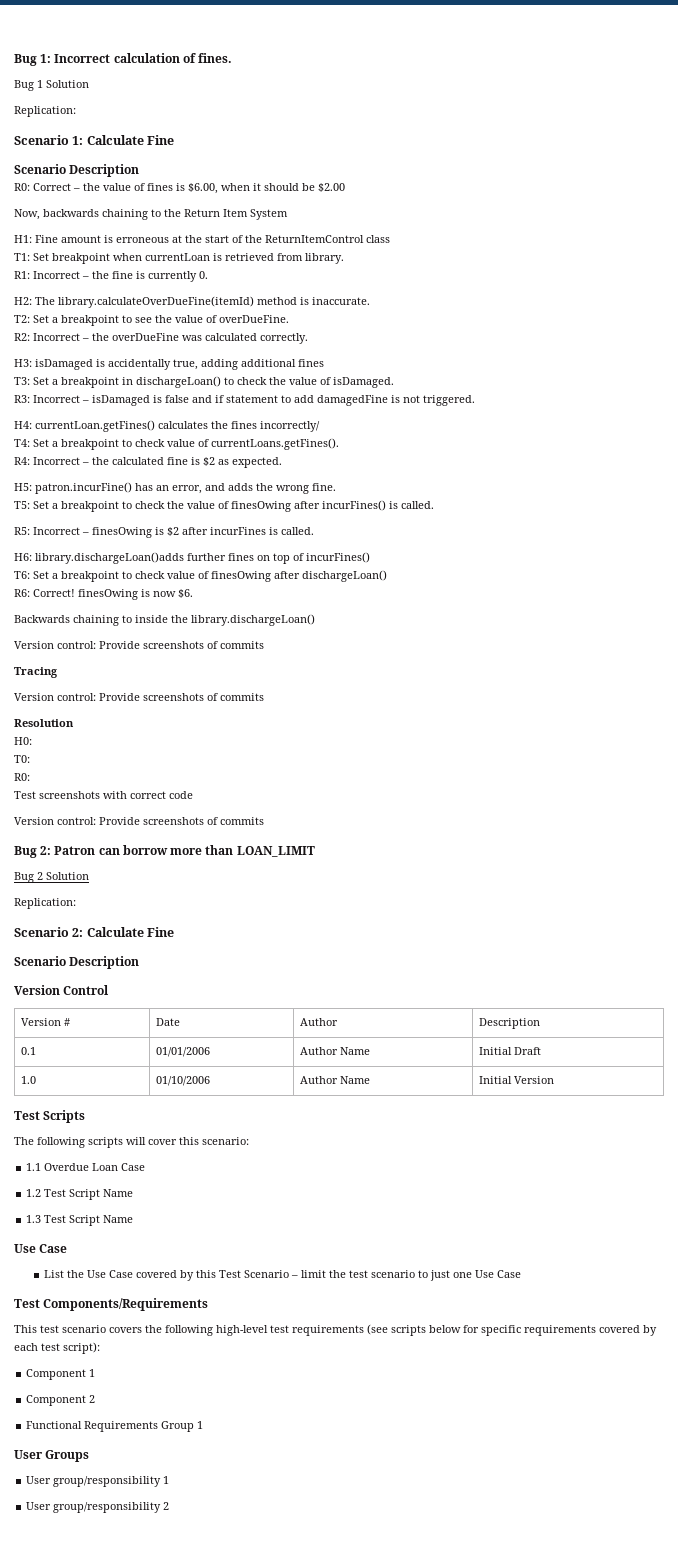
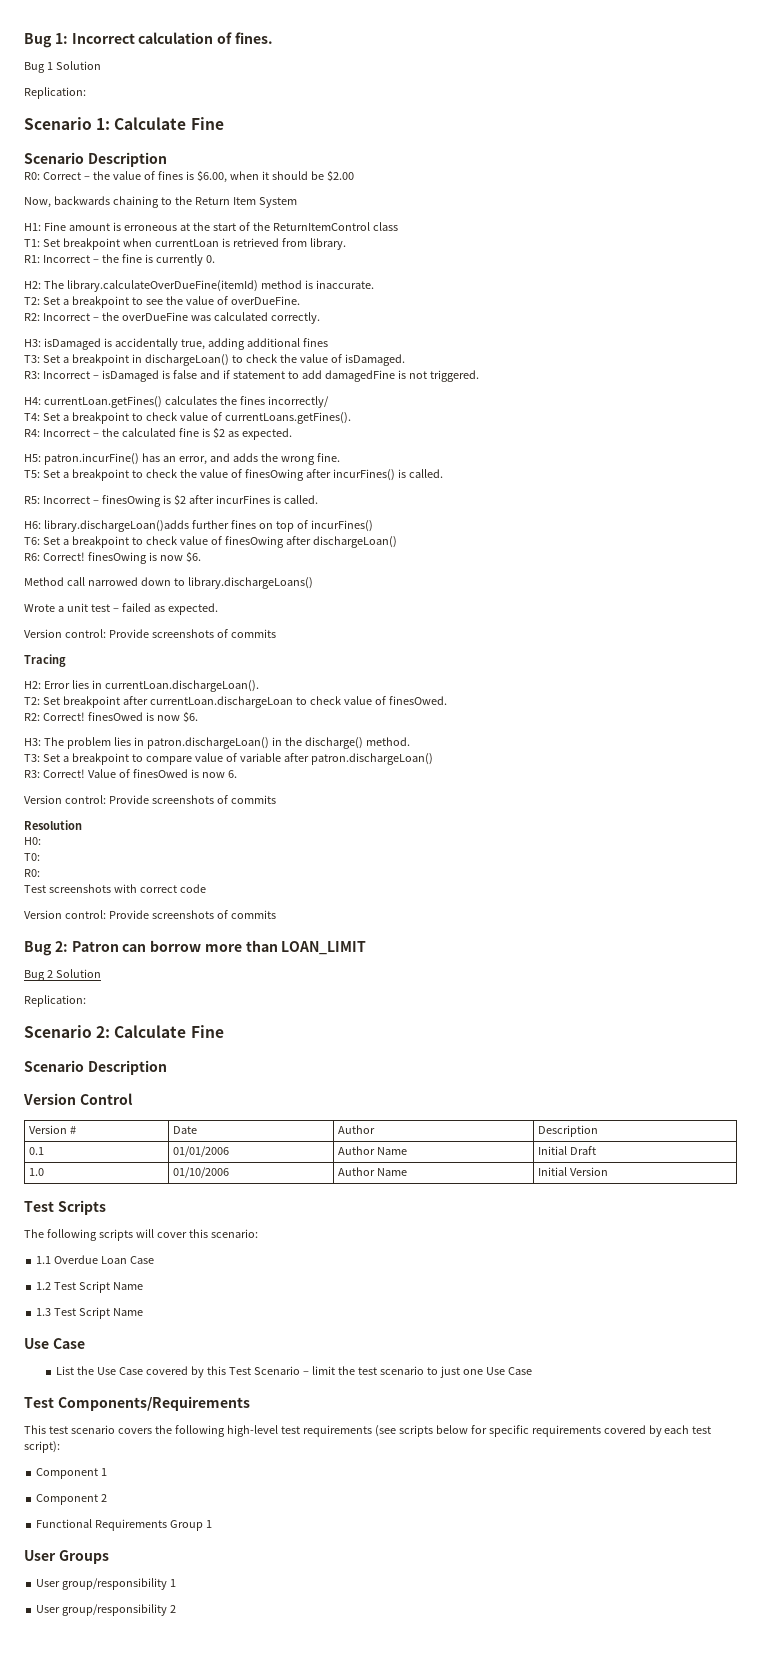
[14,614,315,626] Backwards chaining to inside the library.dischargeLoan() -> [24,577,313,589] [24,603,218,615] Method call narrowed down to library.dischargeLoans() // Wrote a unit test – failed as expected.
(58, 672) none -> [24,680,259,692] [24,696,447,708] [24,711,198,723] [24,737,410,749] [24,753,433,765] [24,769,237,778] // H2: Error lies in currentLoan.dischargeLoan(). // T2: Set breakpoint after currentLoan.dischargeLoan to check value of finesOwed. // R2: Correct! finesOwed is now $6. // H3: The problem lies in patron.dischargeLoan() in the discharge() method. // T3: Set a breakpoint to compare value of variable after patron.dischargeLoan() // R3: Correct! Value of finesOwed is now 6.

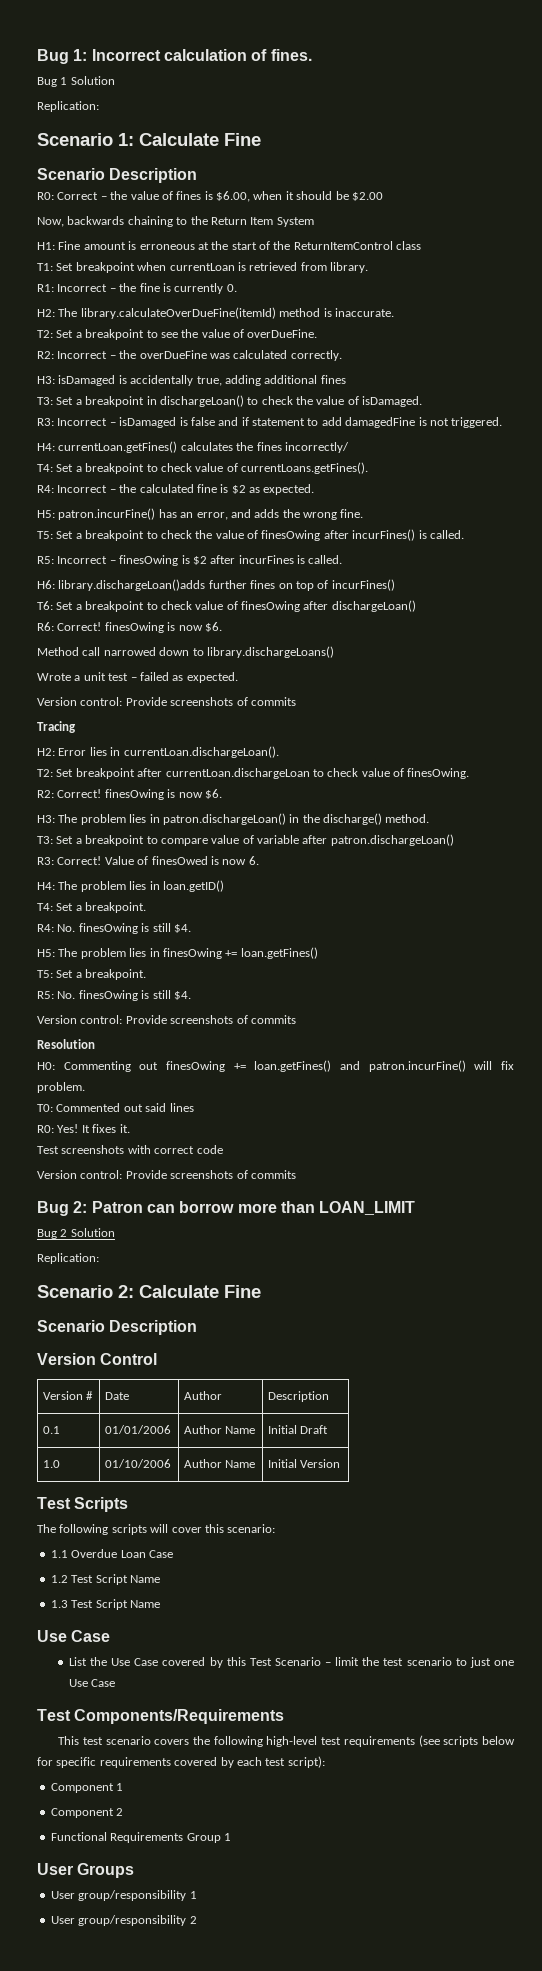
[388,696,447,705] finesOwed. -> [407,768,470,779] finesOwing.
[87,712,143,721] finesOwed -> [104,789,164,800] finesOwing
(237, 774) none -> [37,880,224,892] [37,902,147,913] [37,923,191,934] [37,947,318,959] [37,969,147,980] [37,990,191,1001] // H4: The problem lies in loan.getID() // T4: Set a breakpoint. // R4: No. finesOwing is still $4. // H5: The problem lies in finesOwing += loan.getFines() // T5: Set a breakpoint. // R5: No. finesOwing is still $4.
[24,853,40,861] [24,869,40,877] // T0: // R0: -> [63,1060,514,1072] [37,1082,85,1093] [37,1103,194,1112] [37,1124,130,1133] Commenting out finesOwing += loan.getFines() and patron.incurFine() will fix problem. // T0: Commented out said lines // R0: Yes! It fixes it.

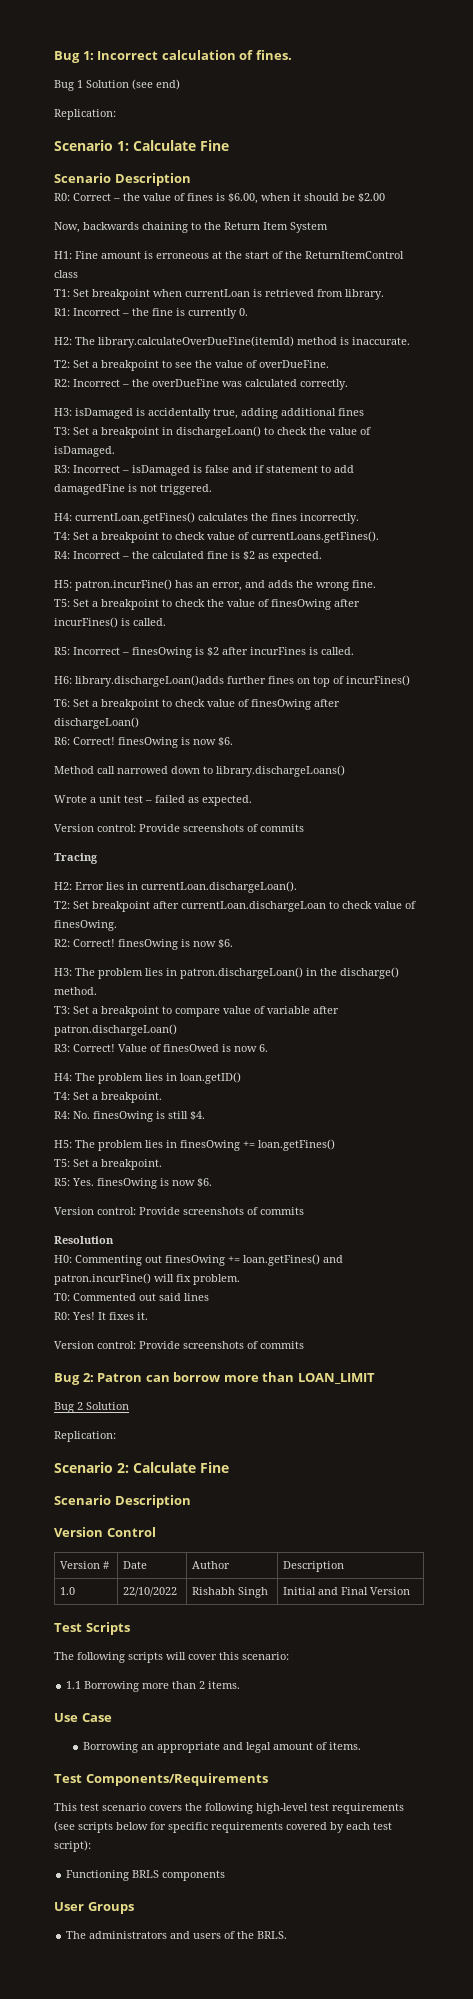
(115, 80) none -> [132,79,180,90] (see end)
[284,442,349,453] incorrectly/ -> [300,513,359,524] incorrectly.
[57,990,191,1001] No. finesOwing is still $4. -> [72,1178,212,1189] Yes. finesOwing is now $6.
[37,1145,223,1154] // Test screenshots with correct code -> (148, 1316) none
[42,1426,60,1434] [104,1425,171,1434] [183,1425,256,1434] [267,1425,329,1434] [42,1460,60,1468] [104,1459,171,1468] [183,1459,256,1468] [267,1459,297,1468] 0.1 | 01/01/2006 | Author Name | Initial Draft // 1.0 | 01/10/2006 | Author Name | Initial -> [59,1587,75,1595] [122,1587,177,1597] [191,1587,268,1598] [282,1587,368,1595] 1.0 | 22/10/2022 | Rishabh Singh | Initial and Final
[71,1549,173,1558] [50,1574,160,1585] [50,1599,160,1610] [37,1630,111,1642] [68,1657,514,1668] [68,1679,116,1687] Overdue Loan Case // 1.2 Test Script Name // 1.3 Test Script Name // Use Case // List the Use Case covered by this Test Scenario – limit the test scenario to just one Use Case -> [84,1681,241,1692] [54,1713,112,1722] [83,1742,362,1753] Borrowing more than 2 items. // Use Case // Borrowing an appropriate and legal amount of items.
[50,1783,124,1793] [50,1808,124,1818] [50,1832,231,1843] [37,1863,135,1878] [50,1890,197,1901] [50,1915,197,1926] Component 1 // Component 2 // Functional Requirements Group 1 // User Groups // User group/responsibility 1 // User group/responsibility 2 -> [66,1870,226,1881] [54,1902,134,1914] [66,1931,288,1939] Functioning BRLS components // User Groups // The administrators and users of the BRLS.

